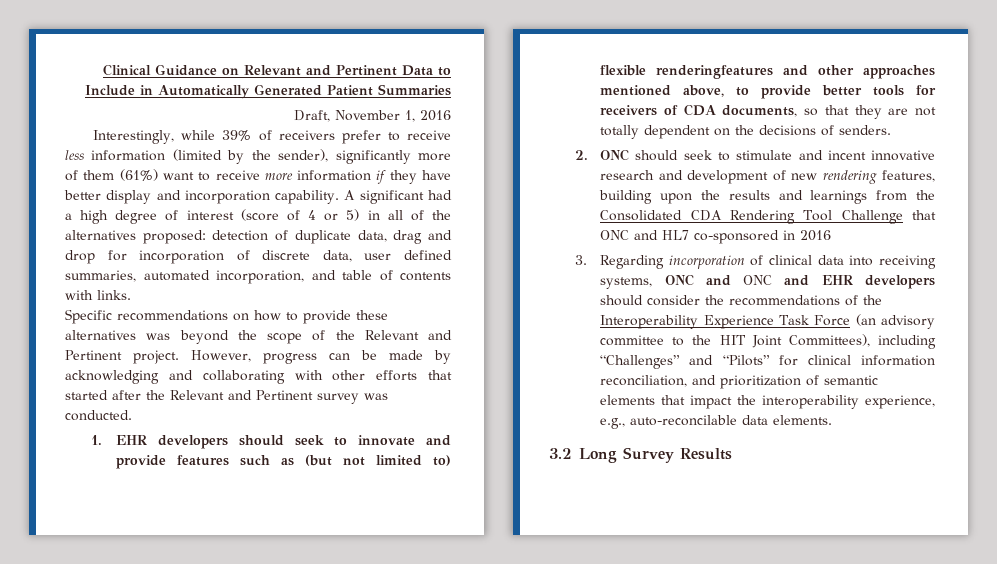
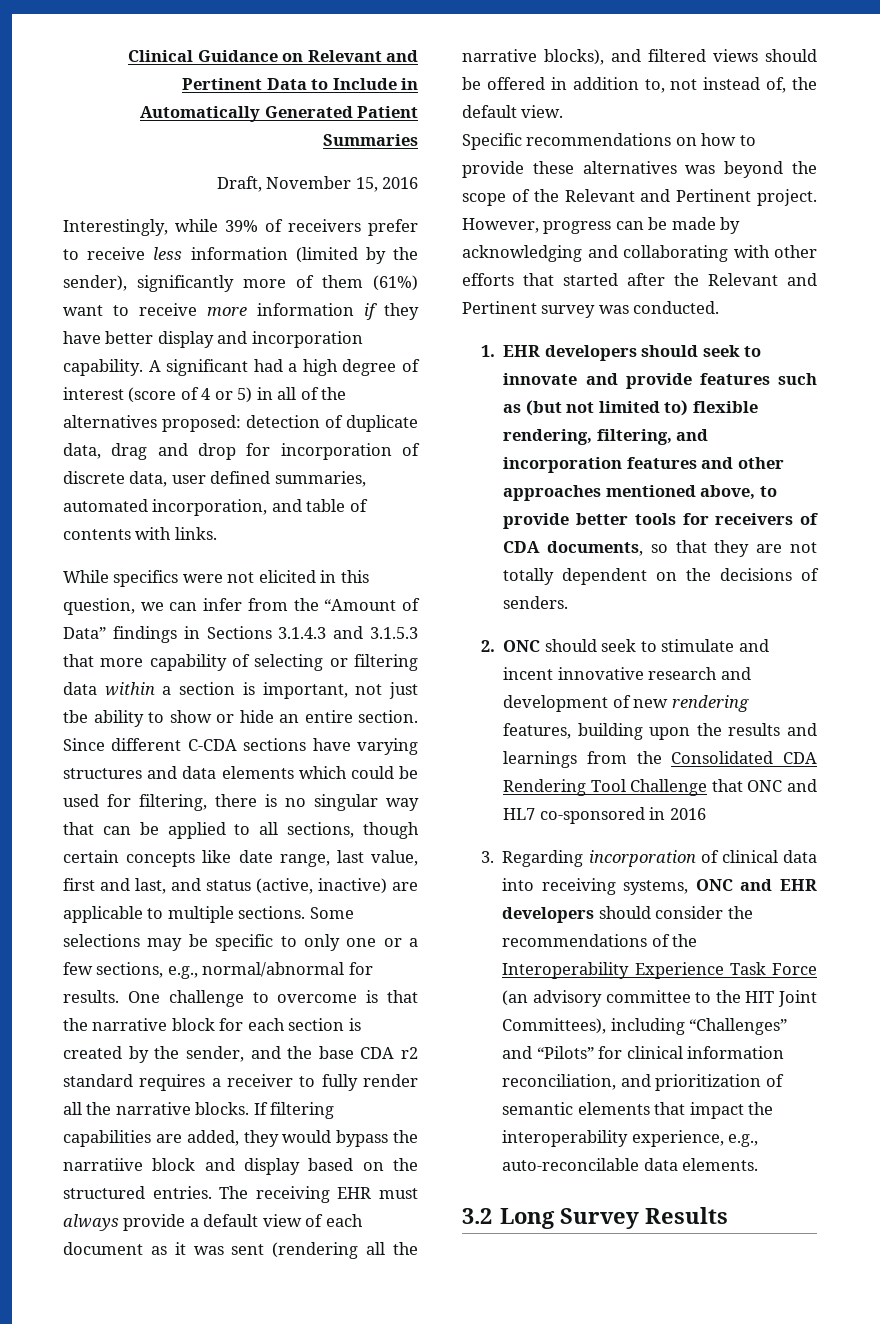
[405,110,415,122] 1, -> [355,177,378,192] 15,
(131, 295) none -> [63,570,369,587] [63,598,420,615] [63,626,418,643] [63,654,418,671] [63,682,418,699] [63,710,418,727] [63,738,418,755] [63,766,418,779] [63,794,419,811] [63,822,419,839] [63,850,418,867] [63,878,418,894] [63,906,354,923] [63,934,418,951] [63,962,373,979] [63,990,418,1007] [63,1018,361,1031] [63,1046,418,1063] [63,1074,418,1091] [63,1102,335,1119] [63,1130,418,1147] [63,1158,418,1175] [63,1186,419,1203] [63,1214,363,1231] [63,1242,418,1259] [462,49,817,65] [462,77,817,93] [462,105,564,118] // While specifics were not elicited in this question, we can infer from the “Amount of Data” findings in Sections 3.1.4.3 and 3.1.5.3 that more capability of selecting or filtering data within a section is important, not just tbe ability to show or hide an entire section. Since different C-CDA sections have varying structures and data elements which could be used for filtering, there is no singular way that can be applied to all sections, though certain concepts like date range, last value, first and last, and status (active, inactive) are applicable to multiple sections. Some selections may be specific to only one or a few sections, e.g., normal/abnormal for results. One challenge to overcome is that the narrative block for each section is created by the sender, and the base CDA r2 standard requires a receiver to fully render all the narrative blocks. If filtering capabilities are added, they would bypass the narratiive block and display based on the structured entries. The receiving EHR must always provide a default view of each document as it was sent (rendering all the narrative blocks), and filtered views should be offered in addition to, not instead of, the default view.
[656,65,774,79] renderingfeatures -> [503,429,709,445] [503,457,697,473] rendering, filtering, and incorporation features
[743,275,810,286] ONC and -> (773, 885) none

